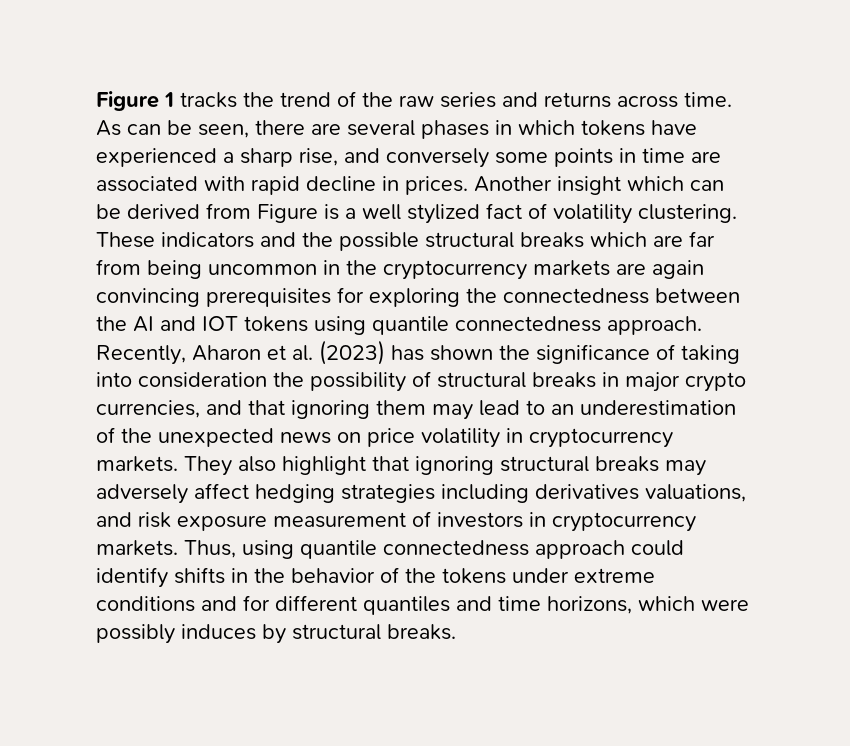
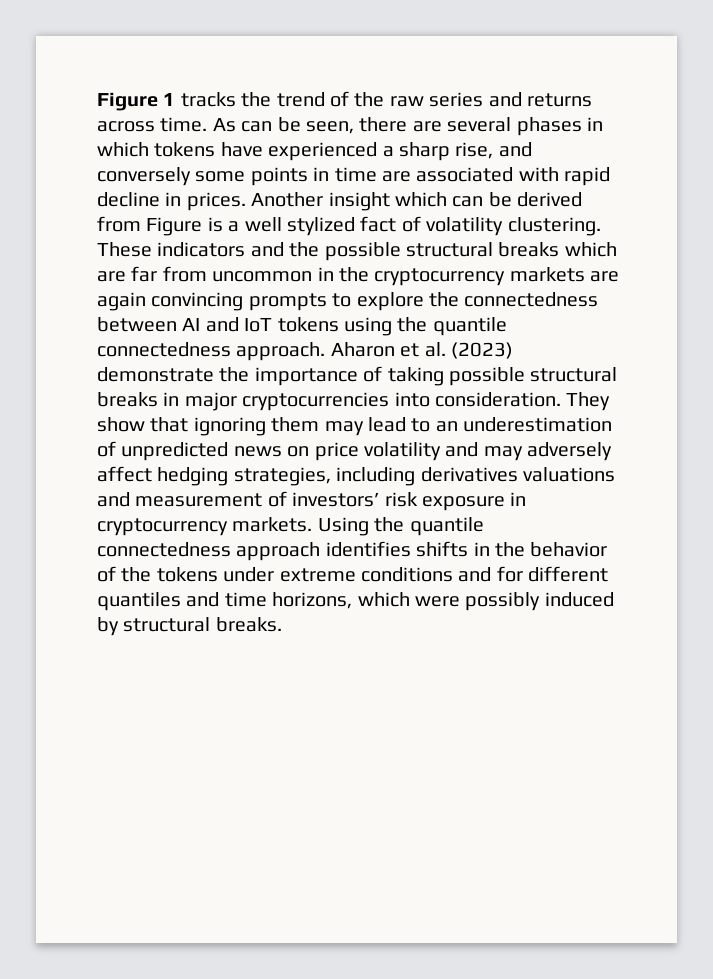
[147,260,202,279] being -> (207, 274) none
[206,287,460,307] prerequisites for exploring -> [248,292,424,311] prompts to explore
[96,316,127,331] the -> (177, 324) none
[202,316,238,331] IOT -> [244,318,273,332] IoT
(366, 325) none -> [397,317,428,332] the
[96,345,186,365] Recently, -> (326, 351) none
[391,344,740,364] [96,371,746,392] [96,400,242,418] has shown the significance of taking into consideration the possibility of structural breaks in major crypto currencies, and -> [97,366,618,386] [97,392,611,411] [97,417,145,432] demonstrate the importance of taking possible structural breaks in major cryptocurrencies into consideration. They show
[121,428,274,447] the unexpected -> [121,442,229,461] unpredicted
[506,428,673,448] [96,456,659,476] in cryptocurrency markets. They also highlight that ignoring structural breaks -> [445,442,479,457] and
[341,484,435,503] strategies -> [233,467,331,486] strategies,
[645,484,746,502] [96,511,696,532] [96,540,294,559] valuations, and risk exposure measurement of investors in cryptocurrency markets. Thus, using -> [523,467,615,482] [97,491,527,511] [97,517,405,536] valuations and measurement of investors’ risk exposure in cryptocurrency markets. Using the
[631,540,684,556] [96,567,168,588] could identify -> [325,541,411,557] identifies
[181,624,256,640] induces -> [544,592,614,607] induced

